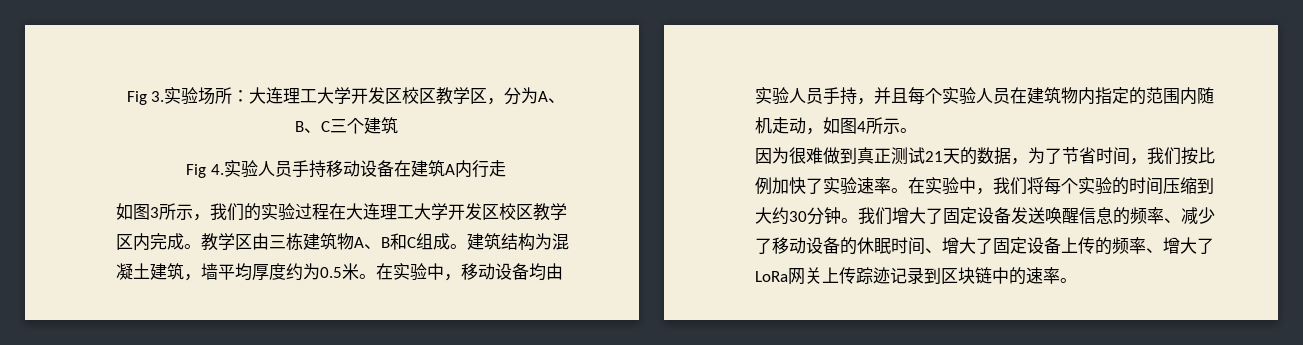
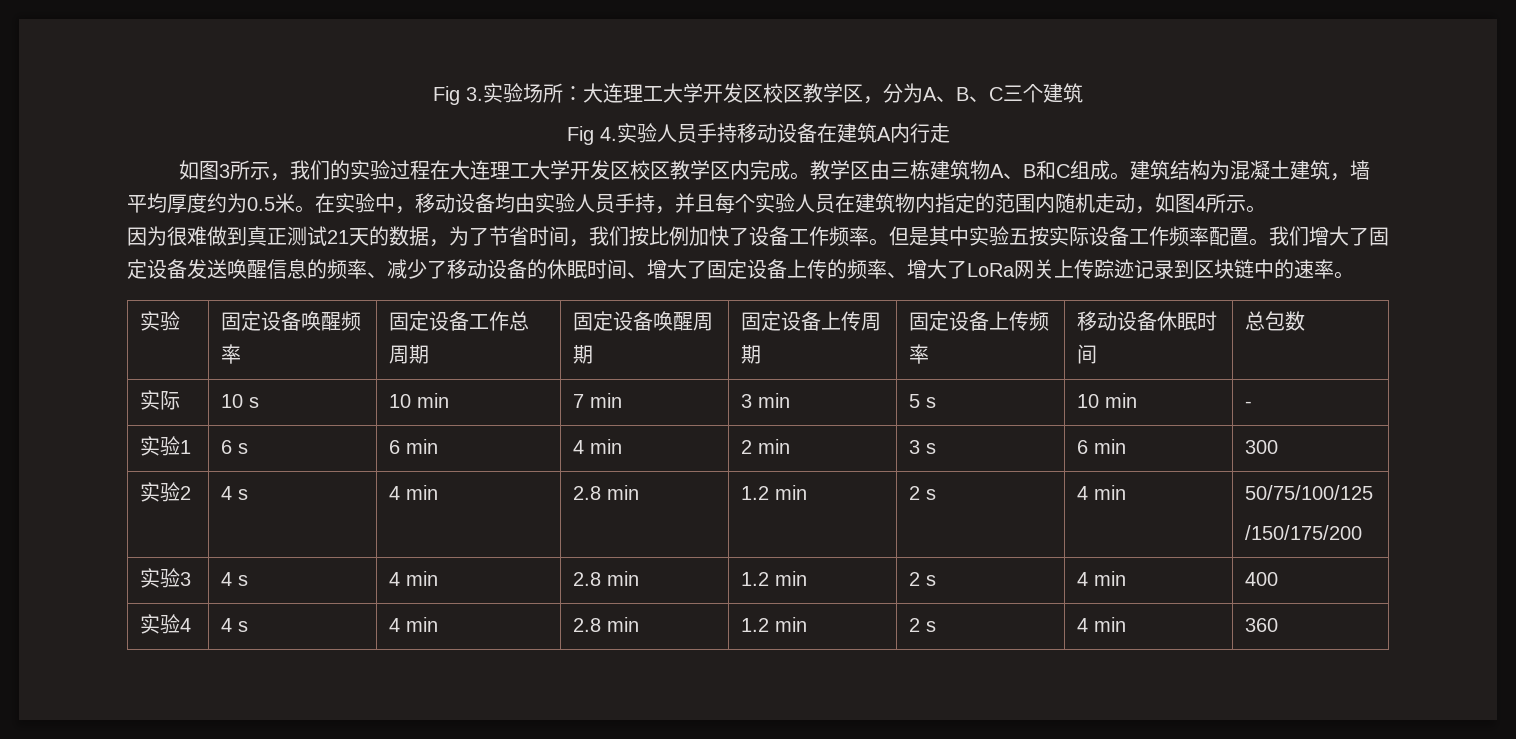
[823,177,1214,195] [755,207,841,225] 实验速率。在实验中，我们将每个实验的时间压缩到大约30分钟 -> [749,226,1249,246] 设备工作频率。但是其中实验五按实际设备工作频率配置
(1077, 280) none -> [140,311,181,331] [221,311,362,331] [221,344,242,364] [389,311,530,331] [389,345,430,364] [573,311,714,331] [573,345,594,364] [741,311,882,331] [741,345,762,364] [909,311,1050,331] [909,344,930,364] [1077,311,1218,331] [1077,344,1098,364] [1245,311,1306,331] [140,390,181,410] [221,394,260,408] [389,393,450,408] [573,393,623,408] [741,393,791,408] [909,394,937,408] [1077,393,1138,408] [1245,401,1253,408] [140,436,192,456] [221,440,249,454] [389,439,439,454] [573,439,623,454] [741,439,791,454] [909,440,937,454] [1077,439,1127,454] [1245,440,1279,454] [140,482,192,502] [221,486,249,500] [389,485,439,500] [573,485,640,500] [741,485,808,500] [909,486,937,500] [1077,485,1127,500] [1245,485,1374,500] [1245,525,1363,540] [140,568,192,588] [221,572,249,586] [389,571,439,586] [573,571,640,586] [741,571,808,586] [909,572,937,586] [1077,571,1127,586] [1245,572,1279,586] [140,614,192,634] [221,618,249,632] [389,617,439,632] [573,617,640,632] [741,617,808,632] [909,618,937,632] [1077,617,1127,632] [1245,618,1279,632] // 实验 | 固定设备唤醒频率 | 固定设备工作总周期 | 固定设备唤醒周期 | 固定设备上传周期 | 固定设备上传频率 | 移动设备休眠时间 | 总包数 // 实际 | 10 s | 10 min | 7 min | 3 min | 5 s | 10 min | - // 实验1 | 6 s | 6 min | 4 min | 2 min | 3 s | 6 min | 300 // 实验2 | 4 s | 4 min | 2.8 min | 1.2 min | 2 s | 4 min | 50/75/100/125 // /150/175/200 // 实验3 | 4 s | 4 min | 2.8 min | 1.2 min | 2 s | 4 min | 400 // 实验4 | 4 s | 4 min | 2.8 min | 1.2 min | 2 s | 4 min | 360

